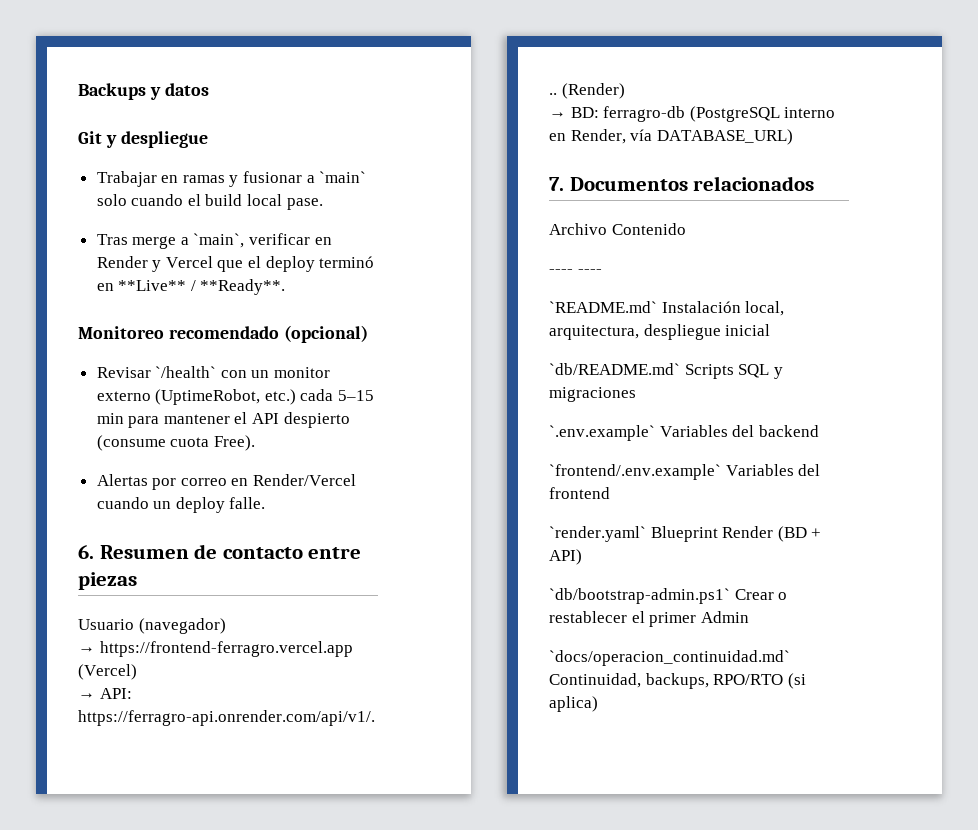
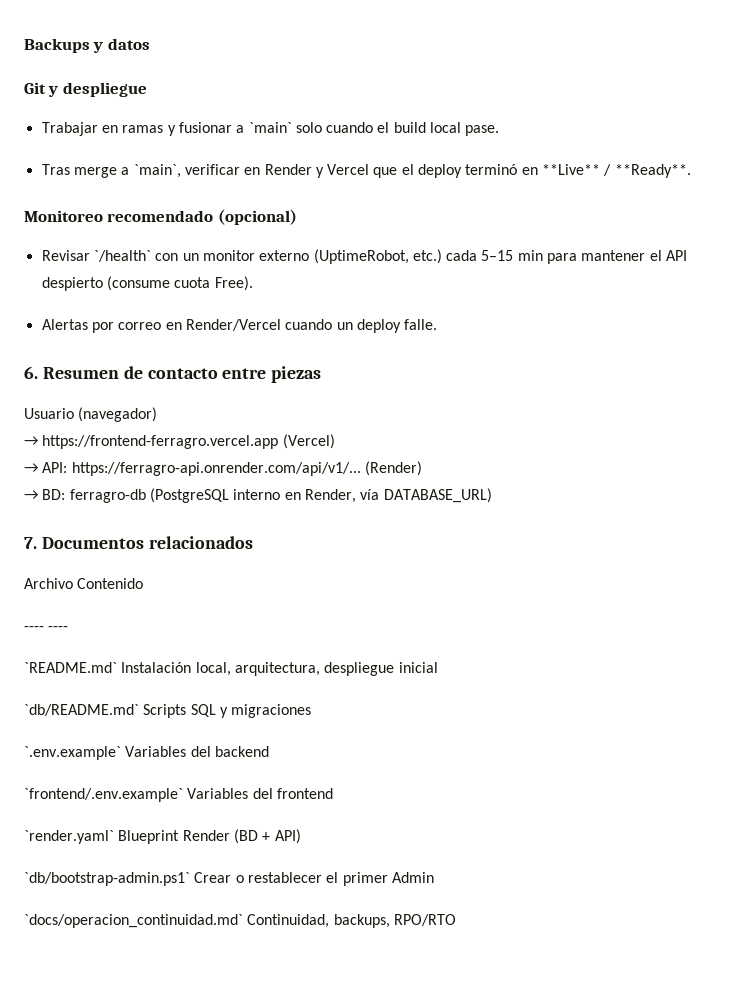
[787,673,806,689] [549,696,598,712] (si aplica) -> (456, 920) none

